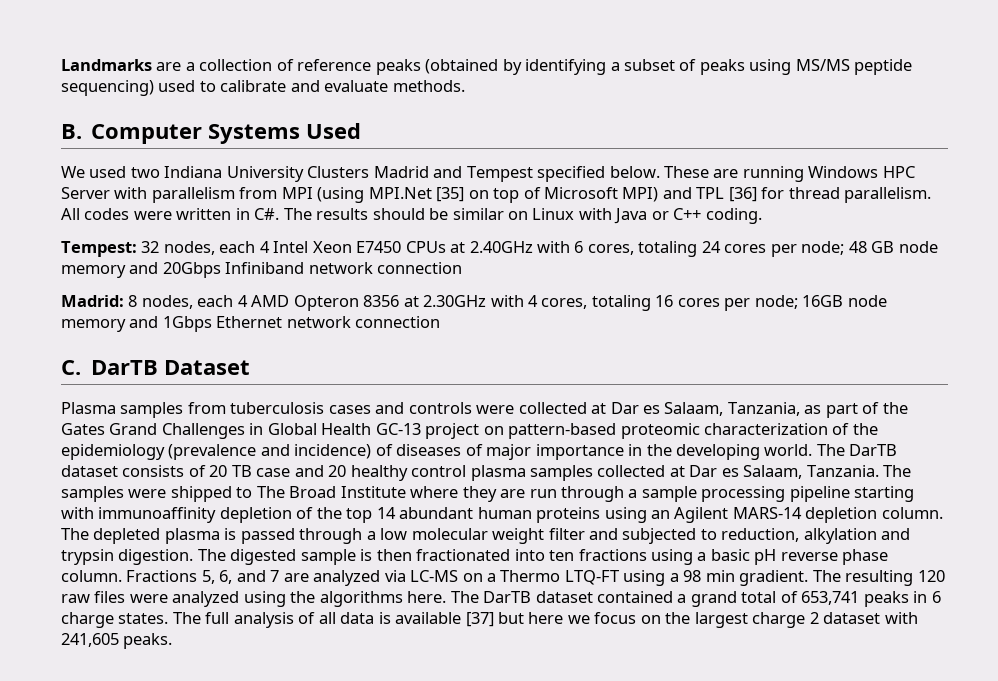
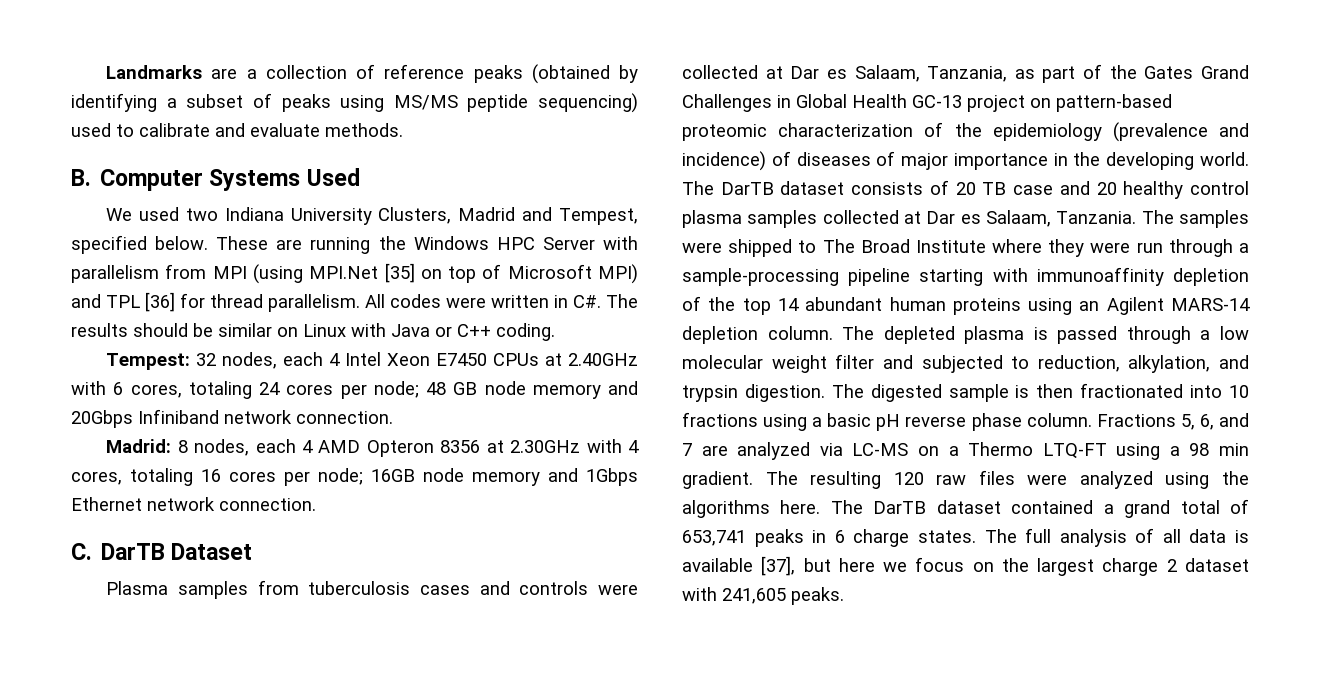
[307,166,370,178] Clusters -> [378,207,452,224] Clusters,
[466,166,533,182] Tempest -> [559,208,638,225] Tempest,
(804, 174) none -> [378,236,406,250] the
[377,262,463,274] connection -> [296,411,393,424] connection.
[355,316,441,328] connection -> [219,498,316,511] connection.
[500,489,526,498] are -> [1090,242,1131,253] were
[641,486,786,502] sample processing -> [682,268,839,286] sample-processing
[803,528,877,544] alkylation -> [1128,355,1211,373] alkylation,
[549,550,575,561] ten -> [1229,385,1249,398] 10
[465,612,494,627] [37] -> [761,556,796,576] [37],

